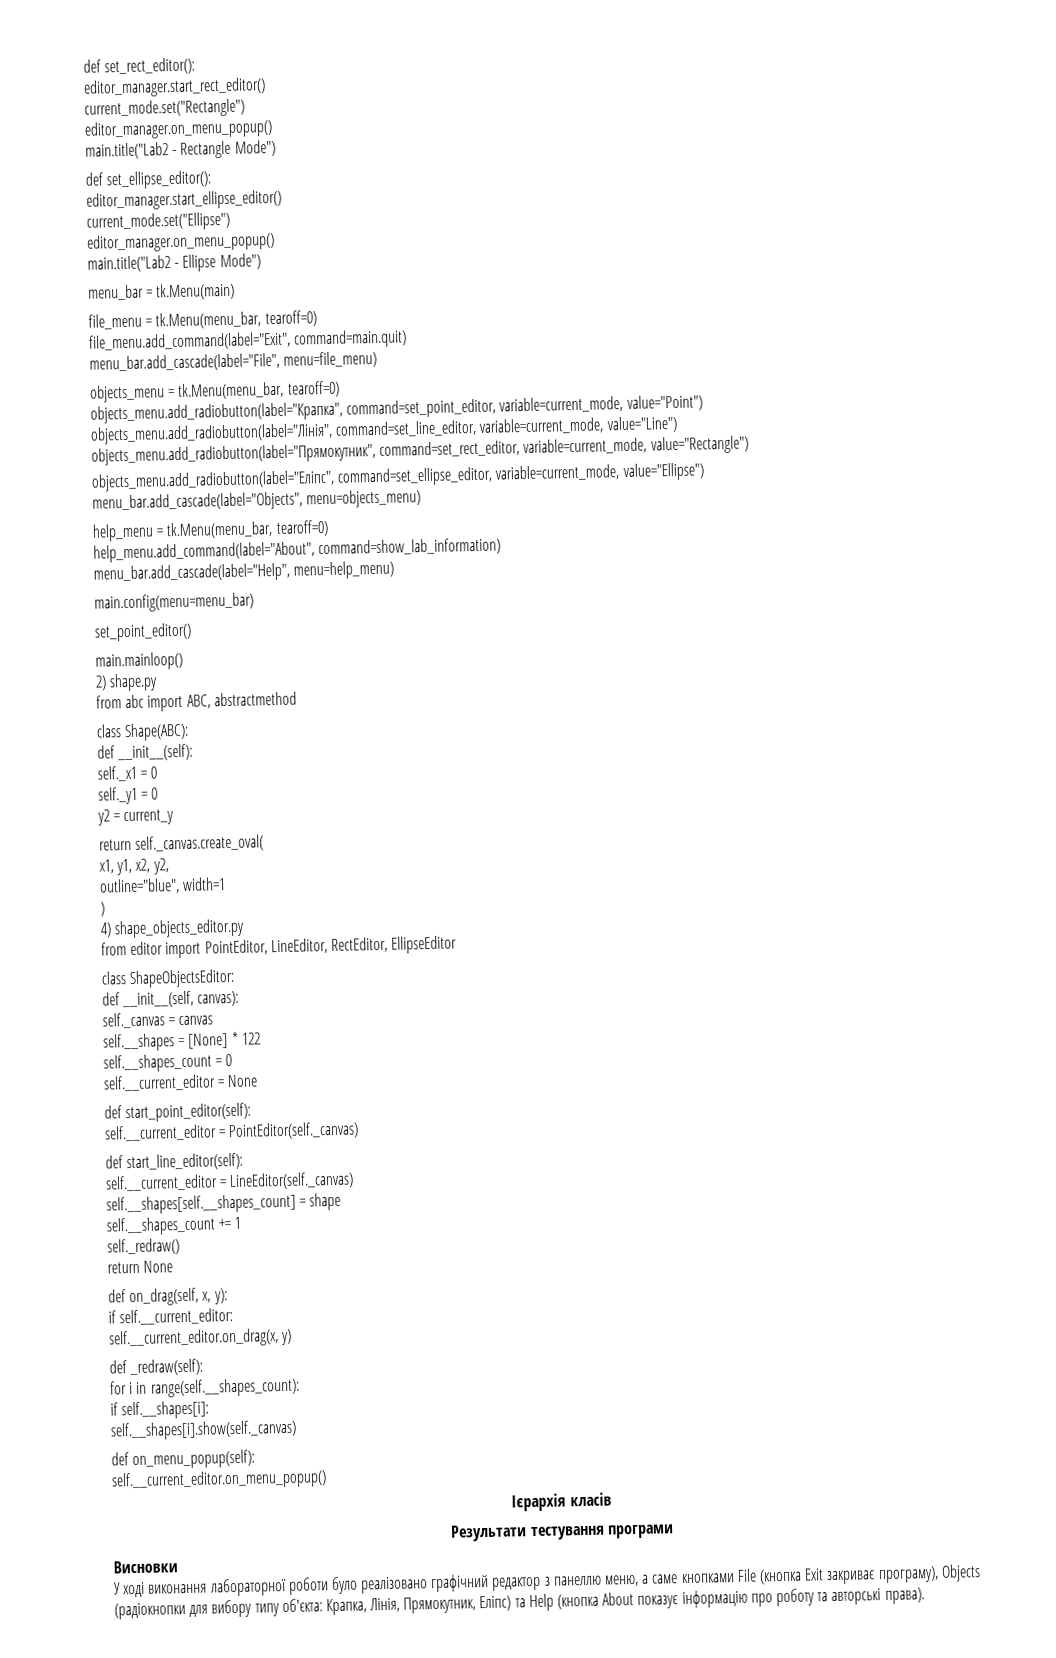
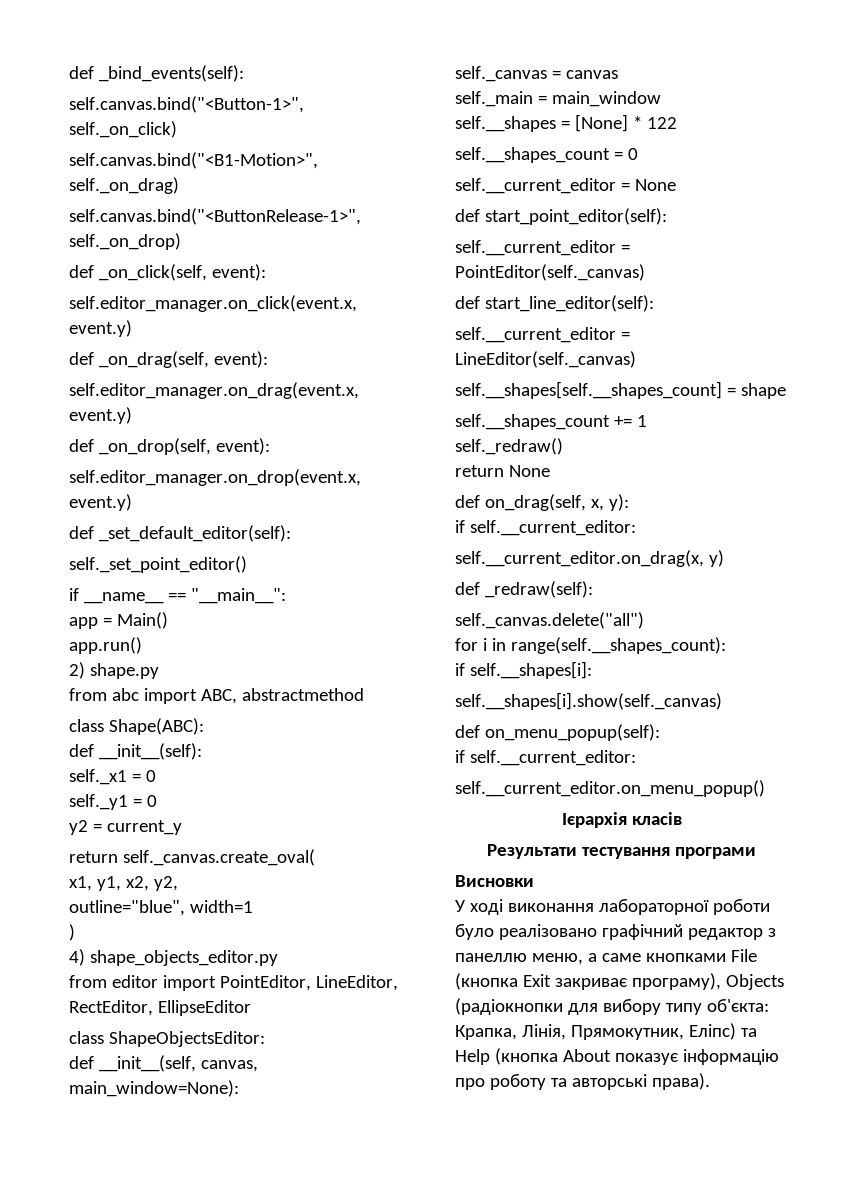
[83,57,196,76] [83,77,266,98] [84,98,245,119] [84,119,273,140] [85,139,276,160] [85,170,213,190] [86,189,282,211] [86,211,230,232] [87,231,275,253] [87,253,261,273] [88,282,236,301] [88,310,317,330] [89,329,408,352] [89,350,378,373] [90,380,340,403] [90,394,703,424] [90,415,678,445] [91,435,749,466] [91,462,705,492] [92,489,422,513] [92,519,329,542] [93,537,502,563] [93,560,395,584] [94,592,254,613] [94,622,192,642] [95,651,183,671] def set_rect_editor(): // editor_manager.start_rect_editor() // current_mode.set("Rectangle") // editor_manager.on_menu_popup() // main.title("Lab2 - Rectangle Mode") // def set_ellipse_editor(): // editor_manager.start_ellipse_editor() // current_mode.set("Ellipse") // editor_manager.on_menu_popup() // main.title("Lab2 - Ellipse Mode") // menu_bar = tk.Menu(main) // file_menu = tk.Menu(menu_bar, tearoff=0) // file_menu.add_command(label="Exit", command=main.quit) // menu_bar.add_cascade(label="File", menu=file_menu) // objects_menu = tk.Menu(menu_bar, tearoff=0) // objects_menu.add_radiobutton(label="Крапка", command=set_point_editor, variable=current_mode, value="Point") // objects_menu.add_radiobutton(label="Лінія", command=set_line_editor, variable=current_mode, value="Line") // objects_menu.add_radiobutton(label="Прямокутник", command=set_rect_editor, variable=current_mode, value="Rectangle") // objects_menu.add_radiobutton(label="Еліпс", command=set_ellipse_editor, variable=current_mode, value="Ellipse") // menu_bar.add_cascade(label="Objects", menu=objects_menu) // help_menu = tk.Menu(menu_bar, tearoff=0) // help_menu.add_command(label="About", command=show_lab_information) // menu_bar.add_cascade(label="Help", menu=help_menu) // main.config(menu=menu_bar) // set_point_editor() // main.mainloop() -> [69,65,244,82] [69,96,304,113] [69,121,177,138] [69,152,318,169] [69,177,179,194] [69,208,361,225] [69,233,181,250] [69,264,266,281] [69,295,357,312] [69,320,132,337] [69,351,268,368] [69,382,359,399] [69,407,132,424] [69,438,270,455] [69,469,361,486] [69,494,132,511] [69,525,291,542] [69,556,247,573] [69,588,286,604] [69,612,168,629] [69,637,142,654] def _bind_events(self): // self.canvas.bind("<Button-1>", self._on_click) // self.canvas.bind("<B1-Motion>", self._on_drag) // self.canvas.bind("<ButtonRelease-1>", self._on_drop) // def _on_click(self, event): // self.editor_manager.on_click(event.x, event.y) // def _on_drag(self, event): // self.editor_manager.on_drag(event.x, event.y) // def _on_drop(self, event): // self.editor_manager.on_drop(event.x, event.y) // def _set_default_editor(self): // self._set_point_editor() // if __name__ == "__main__": // app = Main() // app.run()
[197,990,240,1007] canvas): -> [200,1060,258,1072] [69,1080,239,1097] canvas, main_window=None):
(214, 1020) none -> [455,91,661,107] // self._main = main_window
(204, 1367) none -> [455,612,644,629] // self._canvas.delete("all")
(256, 1459) none -> [455,750,636,766] // if self.__current_editor:

